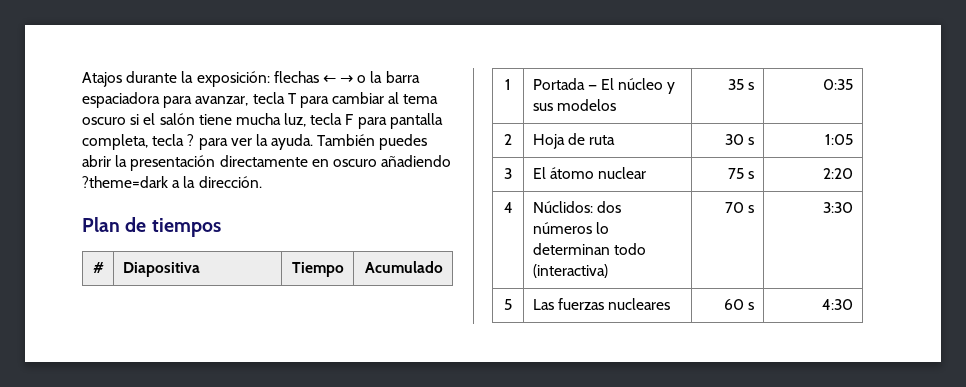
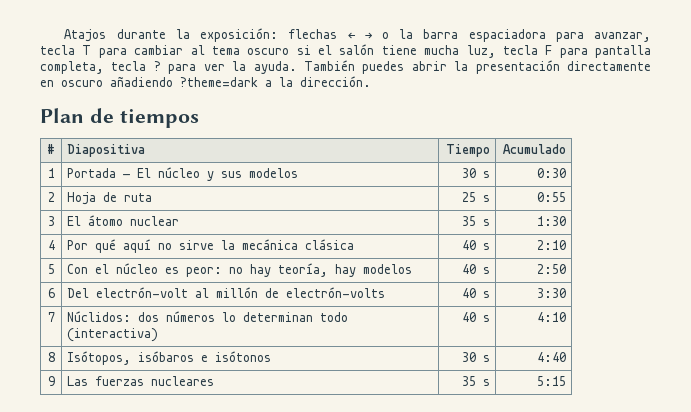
[728,79,755,90] [823,79,854,90] 35 s | 0:35 -> [461,168,490,178] [536,168,566,178] 30 s | 0:30
[725,134,755,145] [825,134,854,145] 30 s | 1:05 -> [461,192,490,202] [536,192,566,202] 25 s | 0:55
[728,168,755,179] [823,168,854,179] 75 s | 2:20 -> [461,216,490,226] [536,216,566,226] 35 s | 1:30
(513, 207) none -> [67,239,355,253] [461,240,490,250] [536,240,566,250] [47,264,55,274] [67,263,413,277] [461,264,490,274] [536,264,566,274] [47,288,55,298] [67,287,386,298] [461,288,490,298] [536,288,566,298] [47,312,55,322] | Por qué aquí no sirve la mecánica clásica | 40 s | 2:10 // 5 | Con el núcleo es peor: no hay teoría, hay modelos | 40 s | 2:50 // 6 | Del electrón-volt al millón de electrón-volts | 40 s | 3:30 // 7
[725,202,755,213] [823,202,854,213] [504,299,512,310] 70 s | 3:30 // 5 -> [461,312,490,322] [536,312,566,322] [47,352,55,362] [67,351,272,365] [461,352,490,362] [536,352,566,362] [47,376,55,386] 40 s | 4:10 // 8 | Isótopos, isóbaros e isótonos | 30 s | 4:40 // 9
[724,299,755,310] [822,299,854,310] 60 s | 4:30 -> [461,376,490,386] [536,376,566,386] 35 s | 5:15

